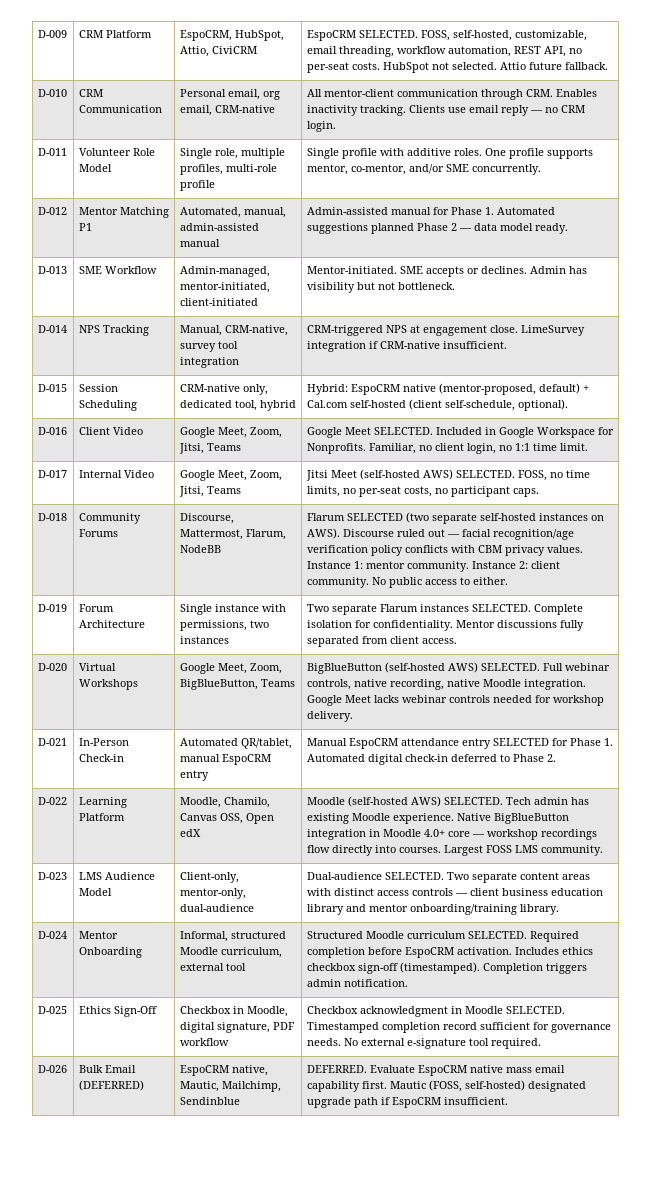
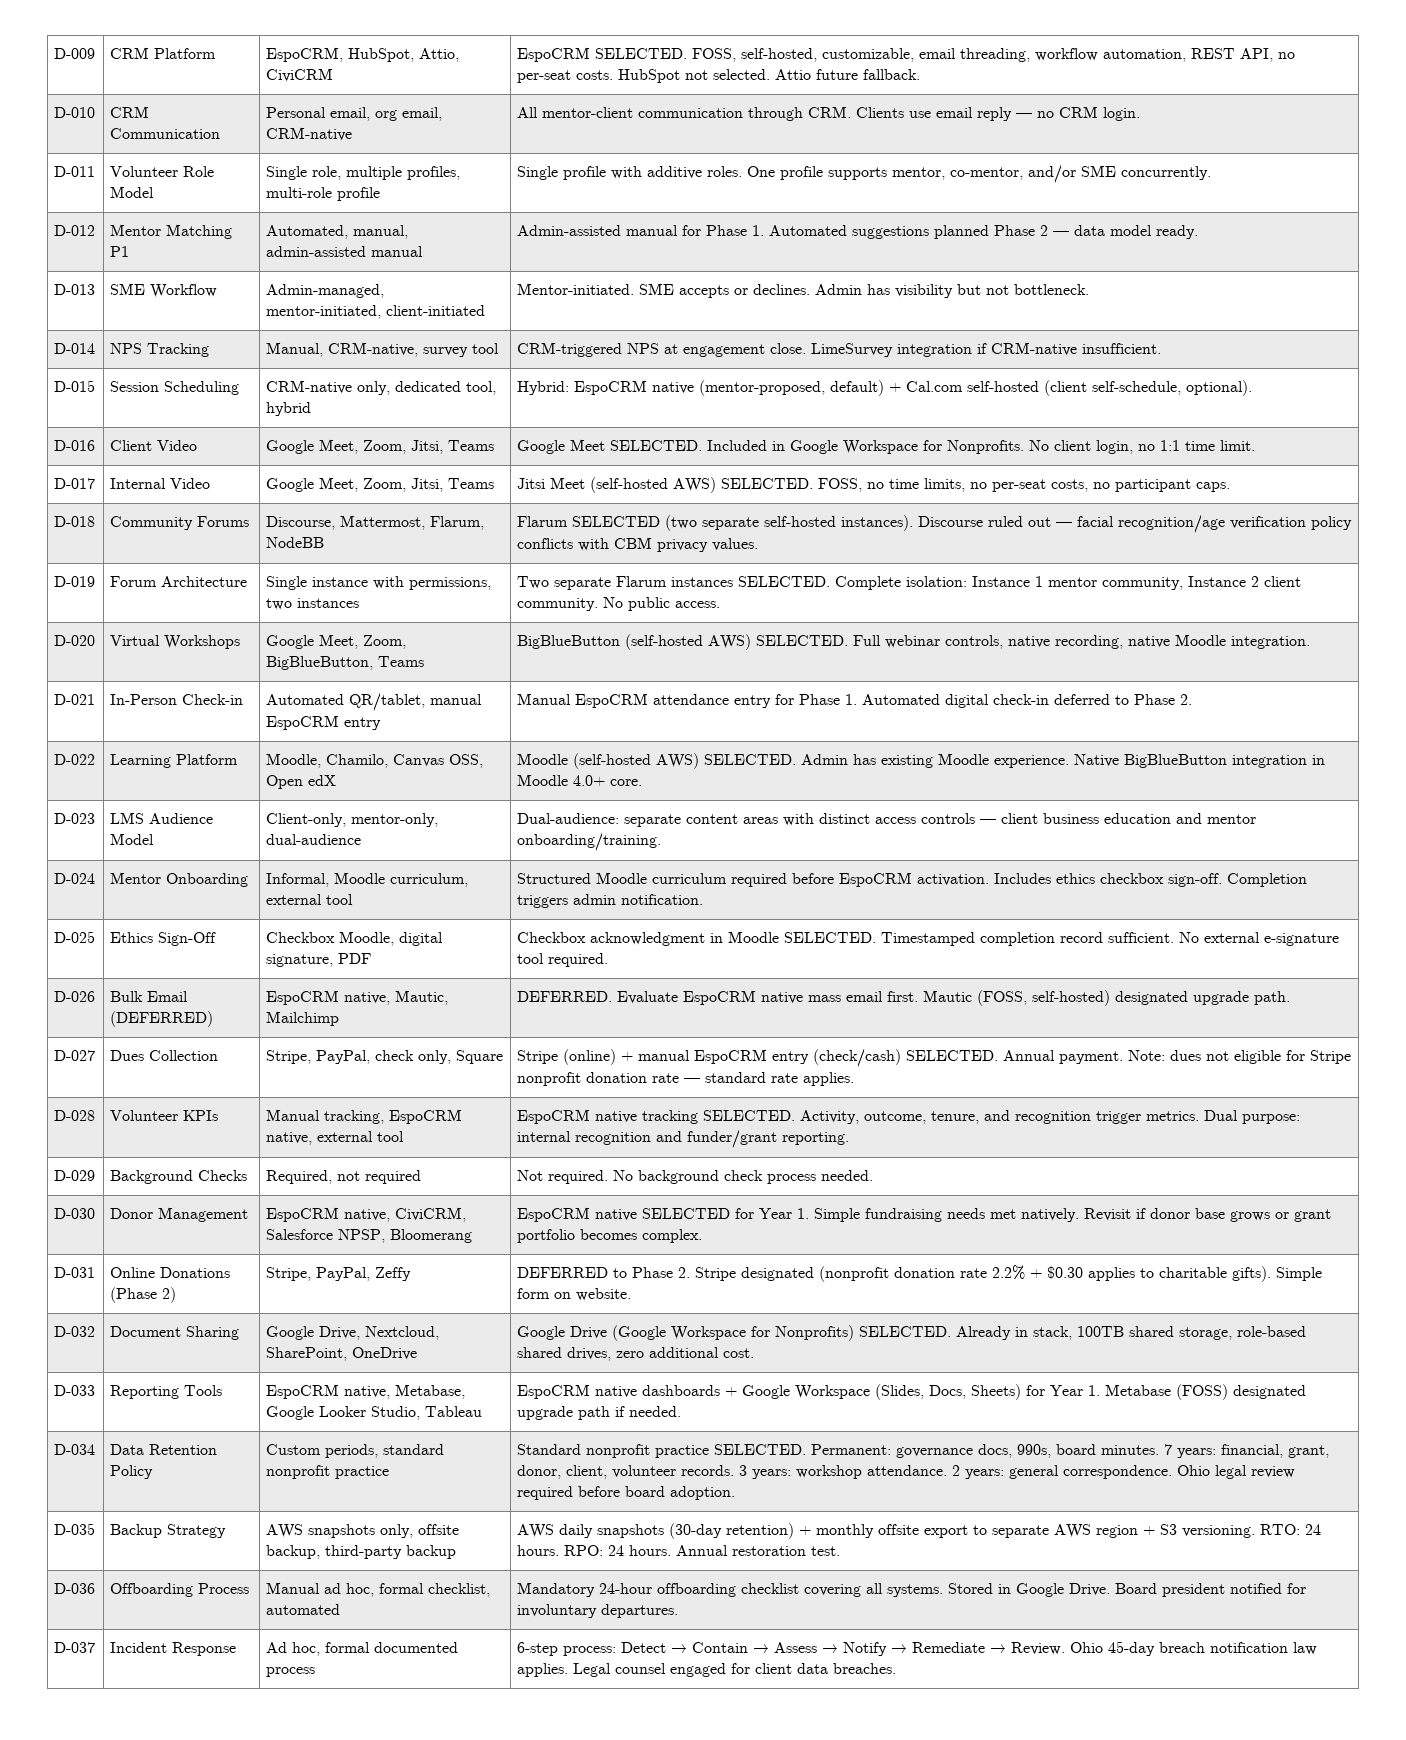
[555,89,597,97] [306,105,406,116] Enables inactivity tracking. -> (852, 112) none
[179,357,239,368] integration -> (500, 348) none
[368,443,432,454] Familiar, no -> [1029,440,1050,451] No
[538,513,604,521] [306,528,340,539] instances on AWS). -> [841,515,914,531] instances).
[306,561,560,572] [306,577,508,588] Instance 1: mentor community. Instance 2: client community. No public access to either. -> (759, 544) none
[306,620,584,631] [306,636,419,647] isolation for confidentiality. Mentor discussions fully separated from client -> [906,576,1302,590] [517,597,671,611] isolation: Instance 1 mentor community, Instance 2 client community. No public
[306,695,604,706] [306,711,353,722] Google Meet lacks webinar controls needed for workshop delivery. -> (1311, 642) none
[492,738,549,746] SELECTED -> (772, 701) none
[505,797,568,805] Tech admin -> [801,754,849,765] Admin
[447,829,597,840] [306,845,603,856] core — workshop recordings flow directly into courses. Largest FOSS LMS community. -> [610,779,643,786] core.
[306,872,469,880] Dual-audience SELECTED. Two -> [517,813,620,824] Dual-audience:
[306,904,344,915] library -> (1172, 818) none
[409,904,559,915] onboarding/training library. -> [517,833,662,851] onboarding/training.
[230,931,286,939] structured -> (330, 880) none
[467,931,579,942] [306,947,365,958] SELECTED. Required completion -> [731,873,788,887] required
[357,962,480,974] sign-off (timestamped). -> [1168,873,1223,887] sign-off.
[232,1006,244,1014] in -> (336, 937) none
[179,1038,229,1046] workflow -> (372, 958) none
[479,1022,611,1033] [306,1038,341,1046] sufficient for governance needs. -> [1108,932,1175,943] sufficient.
[221,1081,281,1092] [179,1097,240,1105] Mailchimp, Sendinblue -> [266,1011,340,1026] Mailchimp
[306,1081,360,1092] capability -> (884, 996) none
[353,1097,508,1108] path if EspoCRM insufficient. -> [1254,991,1291,1005] [54,1050,96,1061] [110,1050,219,1061] [266,1050,504,1064] [517,1049,1352,1067] [517,1072,855,1086] [54,1110,96,1121] [110,1110,219,1121] [266,1109,463,1124] [266,1131,405,1145] [517,1109,1301,1124] [517,1130,850,1148] [54,1170,96,1181] [110,1170,248,1184] [266,1170,422,1184] [517,1170,874,1184] [54,1208,96,1219] [110,1207,249,1222] [266,1207,467,1222] [266,1229,473,1243] [517,1207,1332,1222] [517,1229,703,1243] [54,1267,96,1278] [110,1267,231,1278] [110,1287,177,1303] [266,1267,412,1281] [517,1265,1323,1282] [517,1288,632,1301] [54,1326,96,1337] [110,1326,240,1340] [266,1326,440,1340] [266,1347,418,1361] [517,1325,1307,1341] [517,1347,755,1361] [54,1385,96,1396] [110,1385,223,1399] [266,1384,466,1399] [266,1406,483,1420] [517,1384,1307,1400] [517,1406,682,1420] [54,1444,96,1455] [110,1444,218,1455] [110,1465,154,1479] [266,1444,445,1458] [266,1465,390,1479] [517,1444,1330,1458] [517,1465,1296,1479] [517,1486,736,1500] [54,1523,96,1535] [110,1524,227,1538] [266,1524,460,1538] [266,1545,457,1559] [517,1523,1322,1539] [517,1545,841,1556] [54,1583,96,1594] [110,1583,250,1597] [266,1582,491,1597] [266,1604,341,1615] [517,1582,1307,1597] [517,1604,679,1618] [54,1642,96,1653] [110,1642,237,1656] [266,1642,459,1656] [266,1667,316,1677] [517,1641,1318,1656] [517,1663,897,1677] path. // D-027 | Dues Collection | Stripe, PayPal, check only, Square | Stripe (online) + manual EspoCRM entry (check/cash) SELECTED. Annual payment. Note: dues not eligible for Stripe nonprofit donation rate — standard rate applies. // D-028 | Volunteer KPIs | Manual tracking, EspoCRM native, external tool | EspoCRM native tracking SELECTED. Activity, outcome, tenure, and recognition trigger metrics. Dual purpose: internal recognition and funder/grant reporting. // D-029 | Background Checks | Required, not required | Not required. No background check process needed. // D-030 | Donor Management | EspoCRM native, CiviCRM, Salesforce NPSP, Bloomerang | EspoCRM native SELECTED for Year 1. Simple fundraising needs met natively. Revisit if donor base grows or grant portfolio becomes complex. // D-031 | Online Donations (Phase 2) | Stripe, PayPal, Zeffy | DEFERRED to Phase 2. Stripe designated (nonprofit donation rate 2.2% + $0.30 applies to charitable gifts). Simple form on website. // D-032 | Document Sharing | Google Drive, Nextcloud, SharePoint, OneDrive | Google Drive (Google Workspace for Nonprofits) SELECTED. Already in stack, 100TB shared storage, role-based shared drives, zero additional cost. // D-033 | Reporting Tools | EspoCRM native, Metabase, Google Looker Studio, Tableau | EspoCRM native dashboards + Google Workspace (Slides, Docs, Sheets) for Year 1. Metabase (FOSS) designated upgrade path if needed. // D-034 | Data Retention Policy | Custom periods, standard nonprofit practice | Standard nonprofit practice SELECTED. Permanent: governance docs, 990s, board minutes. 7 years: financial, grant, donor, client, volunteer records. 3 years: workshop attendance. 2 years: general correspondence. Ohio legal review required before board adoption. // D-035 | Backup Strategy | AWS snapshots only, offsite backup, third-party backup | AWS daily snapshots (30-day retention) + monthly offsite export to separate AWS region + S3 versioning. RTO: 24 hours. RPO: 24 hours. Annual restoration test. // D-036 | Offboarding Process | Manual ad hoc, formal checklist, automated | Mandatory 24-hour offboarding checklist covering all systems. Stored in Google Drive. Board president notified for involuntary departures. // D-037 | Incident Response | Ad hoc, formal documented process | 6-step process: Detect → Contain → Assess → Notify → Remediate → Review. Ohio 45-day breach notification law applies. Legal counsel engaged for client data breaches.

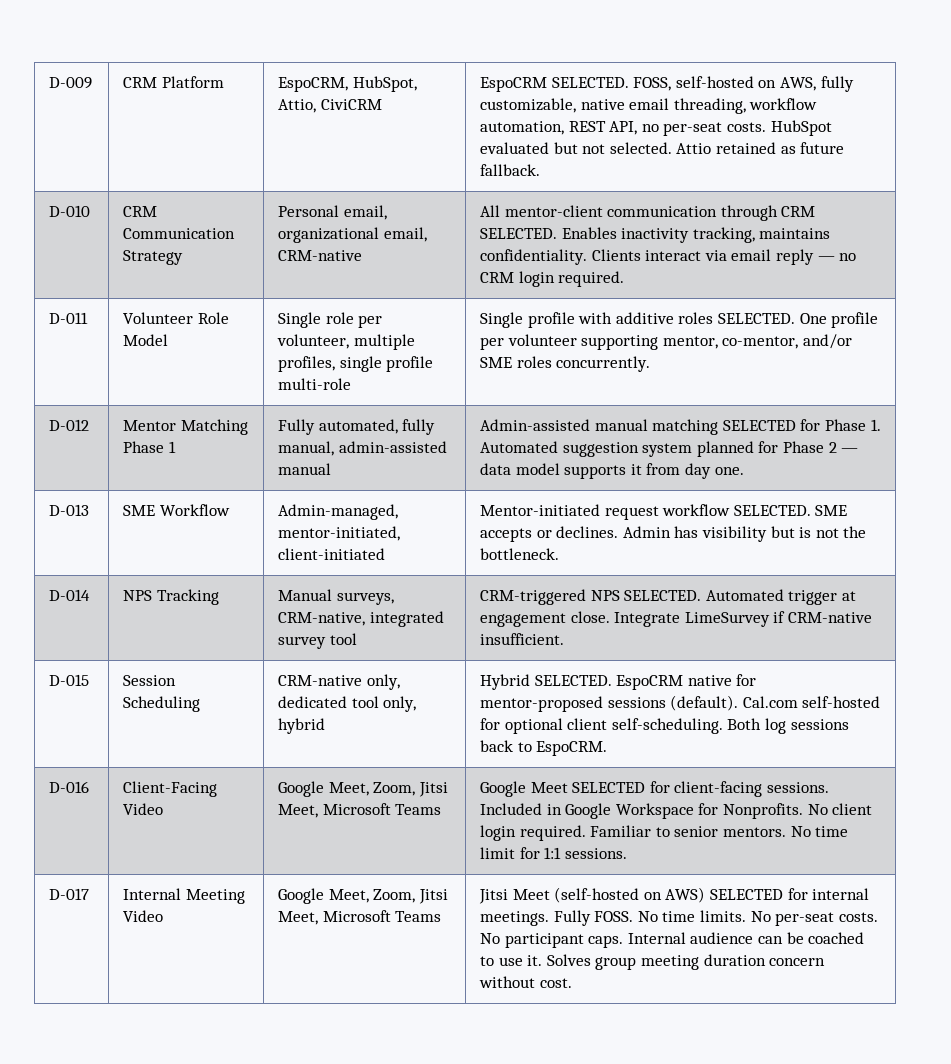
[741,48,915,62] self-hosted, customizable, -> [675,76,854,92] [480,98,625,113] self-hosted on AWS, fully customizable, native
(681, 76) none -> [480,142,578,154] evaluated but
(812, 74) none -> [715,142,796,154] retained as
(221, 133) none -> [123,250,184,265] Strategy
[375,110,398,121] org -> [278,227,380,243] organizational
[808,106,932,118] CRM. Clients use -> [781,206,816,217] [480,227,831,243] [480,249,727,265] CRM SELECTED. Enables inactivity tracking, maintains confidentiality. Clients interact via
[1103,107,1141,121] login. -> [518,271,625,287] login required.
[312,166,461,180] role, multiple profiles, -> [325,312,383,328] [277,334,415,350] [278,356,434,372] role per volunteer, multiple profiles, single profile
[337,187,381,201] profile -> (352, 384) none
[707,166,888,180] roles. One profile supports -> [678,312,879,328] [480,334,659,350] roles SELECTED. One profile per volunteer supporting
(1117, 171) none -> [516,356,552,368] roles
[110,246,130,257] [266,225,349,239] P1 | Automated, -> [123,441,176,453] [278,419,436,435] Phase 1 | Fully automated, fully
[682,225,990,239] for Phase 1. Automated suggestions planned -> [652,419,881,435] [480,441,779,457] matching SELECTED for Phase 1. Automated suggestion system planned for
[1156,225,1199,239] ready. -> [564,463,744,479] supports it from day one.
[517,283,635,295] Mentor-initiated. -> [480,504,811,520] Mentor-initiated request workflow SELECTED.
[986,285,1010,295] not -> [799,526,867,538] is not the
[266,342,419,357] Manual, CRM-native, -> [278,589,394,605] [278,611,444,627] Manual surveys, CRM-native, integrated
(660, 348) none -> [624,589,838,605] SELECTED. Automated trigger
[811,343,973,357] LimeSurvey integration -> [614,612,770,627] Integrate LimeSurvey
[466,381,497,395] tool, -> [351,696,417,712] tool only,
[517,380,1253,396] Hybrid: EspoCRM native (mentor-proposed, default) + Cal.com self-hosted (client self-schedule, optional). -> [480,674,757,690] [480,695,881,712] [480,718,849,734] [480,740,608,756] Hybrid SELECTED. EspoCRM native for mentor-proposed sessions (default). Cal.com self-hosted for optional client self-scheduling. Both log sessions back to EspoCRM.
[110,440,198,451] [266,439,444,454] Client Video | Google Meet, Zoom, Jitsi, -> [123,781,218,797] [123,803,164,815] [278,781,448,797] [278,803,391,818] Client-Facing Video | Google Meet, Zoom, Jitsi Meet, Microsoft
[610,440,703,451] SELECTED. -> [572,781,829,797] SELECTED for client-facing sessions.
[1096,440,1256,454] login, no 1:1 time limit. -> [480,825,849,841] [480,847,627,859] login required. Familiar to senior mentors. No time limit for 1:1 sessions.
[170,478,211,489] [266,477,444,492] Video | Google Meet, Zoom, Jitsi, -> [185,889,245,904] [123,910,164,922] [278,888,448,904] [278,910,391,925] Meeting Video | Google Meet, Zoom, Jitsi Meet, Microsoft
[673,477,1231,493] [54,516,96,527] [110,516,250,530] [266,515,485,530] [266,537,325,548] [517,515,1353,533] [517,537,759,552] [54,576,96,587] [110,576,248,587] [266,576,492,590] [266,598,360,610] [517,576,1302,590] [517,597,721,611] [54,635,96,646] [110,635,241,649] [266,634,407,649] [266,656,425,670] [517,634,1311,650] [54,694,96,705] [110,694,244,705] [266,693,483,711] [266,715,382,730] [517,693,1193,708] [54,754,96,765] [110,754,239,768] [266,753,484,768] [266,775,337,789] [517,753,1326,769] [517,774,643,786] [54,813,96,824] [110,812,214,824] [110,833,155,845] [266,813,439,827] [266,834,362,845] [517,813,1257,827] [517,833,662,851] [54,873,96,884] [110,872,249,887] [266,872,469,887] [266,894,354,905] [517,872,1308,887] [517,894,704,908] [54,931,96,943] [110,932,217,946] [266,931,444,946] [266,953,372,967] [517,931,1340,946] [517,953,609,967] [54,991,96,1002] [110,991,189,1002] [110,1011,214,1027] [266,990,449,1005] [266,1011,340,1026] [517,990,1291,1006] [54,1050,96,1061] [110,1050,219,1061] [266,1050,504,1064] [517,1049,1352,1067] [517,1072,855,1086] [54,1110,96,1121] [110,1110,219,1121] [266,1109,463,1124] [266,1131,405,1145] [517,1109,1301,1124] [517,1130,850,1148] [54,1170,96,1181] [110,1170,248,1184] [266,1170,422,1184] [517,1170,874,1184] [54,1208,96,1219] [110,1207,249,1222] [266,1207,467,1222] [266,1229,473,1243] [517,1207,1332,1222] [517,1229,703,1243] [54,1267,96,1278] [110,1267,231,1278] [110,1287,177,1303] [266,1267,412,1281] [517,1265,1323,1282] [517,1288,632,1301] [54,1326,96,1337] [110,1326,240,1340] [266,1326,440,1340] [266,1347,418,1361] [517,1325,1307,1341] [517,1347,755,1361] [54,1385,96,1396] [110,1385,223,1399] [266,1384,466,1399] [266,1406,483,1420] [517,1384,1307,1400] [517,1406,682,1420] [54,1444,96,1455] [110,1444,218,1455] [110,1465,154,1479] [266,1444,445,1458] [266,1465,390,1479] [517,1444,1330,1458] [517,1465,1296,1479] [517,1486,736,1500] [54,1523,96,1535] [110,1524,227,1538] [266,1524,460,1538] [266,1545,457,1559] [517,1523,1322,1539] [517,1545,841,1556] [54,1583,96,1594] [110,1583,250,1597] [266,1582,491,1597] [266,1604,341,1615] [517,1582,1307,1597] [517,1604,679,1618] [54,1642,96,1653] [110,1642,237,1656] [266,1642,459,1656] [266,1667,316,1677] [517,1641,1318,1656] [517,1663,897,1677] AWS) SELECTED. FOSS, no time limits, no per-seat costs, no participant caps. // D-018 | Community Forums | Discourse, Mattermost, Flarum, NodeBB | Flarum SELECTED (two separate self-hosted instances). Discourse ruled out — facial recognition/age verification policy conflicts with CBM privacy values. // D-019 | Forum Architecture | Single instance with permissions, two instances | Two separate Flarum instances SELECTED. Complete isolation: Instance 1 mentor community, Instance 2 client community. No public access. // D-020 | Virtual Workshops | Google Meet, Zoom, BigBlueButton, Teams | BigBlueButton (self-hosted AWS) SELECTED. Full webinar controls, native recording, native Moodle integration. // D-021 | In-Person Check-in | Automated QR/tablet, manual EspoCRM entry | Manual EspoCRM attendance entry for Phase 1. Automated digital check-in deferred to Phase 2. // D-022 | Learning Platform | Moodle, Chamilo, Canvas OSS, Open edX | Moodle (self-hosted AWS) SELECTED. Admin has existing Moodle experience. Native BigBlueButton integration in Moodle 4.0+ core. // D-023 | LMS Audience Model | Client-only, mentor-only, dual-audience | Dual-audience: separate content areas with distinct access controls — client business education and mentor onboarding/training. // D-024 | Mentor Onboarding | Informal, Moodle curriculum, external tool | Structured Moodle curriculum required before EspoCRM activation. Includes ethics checkbox sign-off. Completion triggers admin notification. // D-025 | Ethics Sign-Off | Checkbox Moodle, digital signature, PDF | Checkbox acknowledgment in Moodle SELECTED. Timestamped completion record sufficient. No external e-signature tool required. // D-026 | Bulk Email (DEFERRED) | EspoCRM native, Mautic, Mailchimp | DEFERRED. Evaluate EspoCRM native mass email first. Mautic (FOSS, self-hosted) designated upgrade path. // D-027 | Dues Collection | Stripe, PayPal, check only, Square | Stripe (online) + manual EspoCRM entry (check/cash) SELECTED. Annual payment. Note: dues not eligible for Stripe nonprofit donation rate — standard rate applies. // D-028 | Volunteer KPIs | Manual tracking, EspoCRM native, external tool | EspoCRM native tracking SELECTED. Activity, outcome, tenure, and recognition trigger metrics. Dual purpose: internal recognition and funder/grant reporting. // D-029 | Background Checks | Required, not required | Not required. No background check process needed. // D-030 | Donor Management | EspoCRM native, CiviCRM, Salesforce NPSP, Bloomerang | EspoCRM native SELECTED for Year 1. Simple fundraising needs met natively. Revisit if donor base grows or grant portfolio becomes complex. // D-031 | Online Donations (Phase 2) | Stripe, PayPal, Zeffy | DEFERRED to Phase 2. Stripe designated (nonprofit donation rate 2.2% + $0.30 applies to charitable gifts). Simple form on website. // D-032 | Document Sharing | Google Drive, Nextcloud, SharePoint, OneDrive | Google Drive (Google Workspace for Nonprofits) SELECTED. Already in stack, 100TB shared storage, role-based shared drives, zero additional cost. // D-033 | Reporting Tools | EspoCRM native, Metabase, Google Looker Studio, Tableau | EspoCRM native dashboards + Google Workspace (Slides, Docs, Sheets) for Year 1. Metabase (FOSS) designated upgrade path if needed. // D-034 | Data Retention Policy | Custom periods, standard nonprofit practice | Standard nonprofit practice SELECTED. Permanent: governance docs, 990s, board minutes. 7 years: financial, grant, donor, client, volunteer records. 3 years: workshop attendance. 2 years: general correspondence. Ohio legal review required before board adoption. // D-035 | Backup Strategy | AWS snapshots only, offsite backup, third-party backup | AWS daily snapshots (30-day retention) + monthly offsite export to separate AWS region + S3 versioning. RTO: 24 hours. RPO: 24 hours. Annual restoration test. // D-036 | Offboarding Process | Manual ad hoc, formal checklist, automated | Mandatory 24-hour offboarding checklist covering all systems. Stored in Google Drive. Board president notified for involuntary departures. // D-037 | Incident Response | Ad hoc, formal documented process | 6-step process: Detect → Contain → Assess → Notify → Remediate → Review. Ohio 45-day breach notification law applies. Legal counsel engaged for client data breaches. -> [643,887,870,903] [480,910,878,926] [480,932,865,948] [480,954,826,970] [479,976,572,988] on AWS) SELECTED for internal meetings. Fully FOSS. No time limits. No per-seat costs. No participant caps. Internal audience can be coached to use it. Solves group meeting duration concern without cost.

